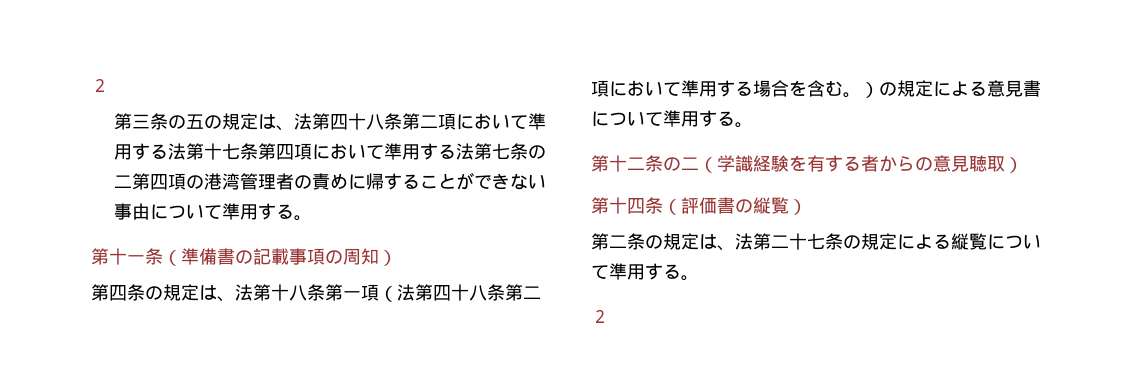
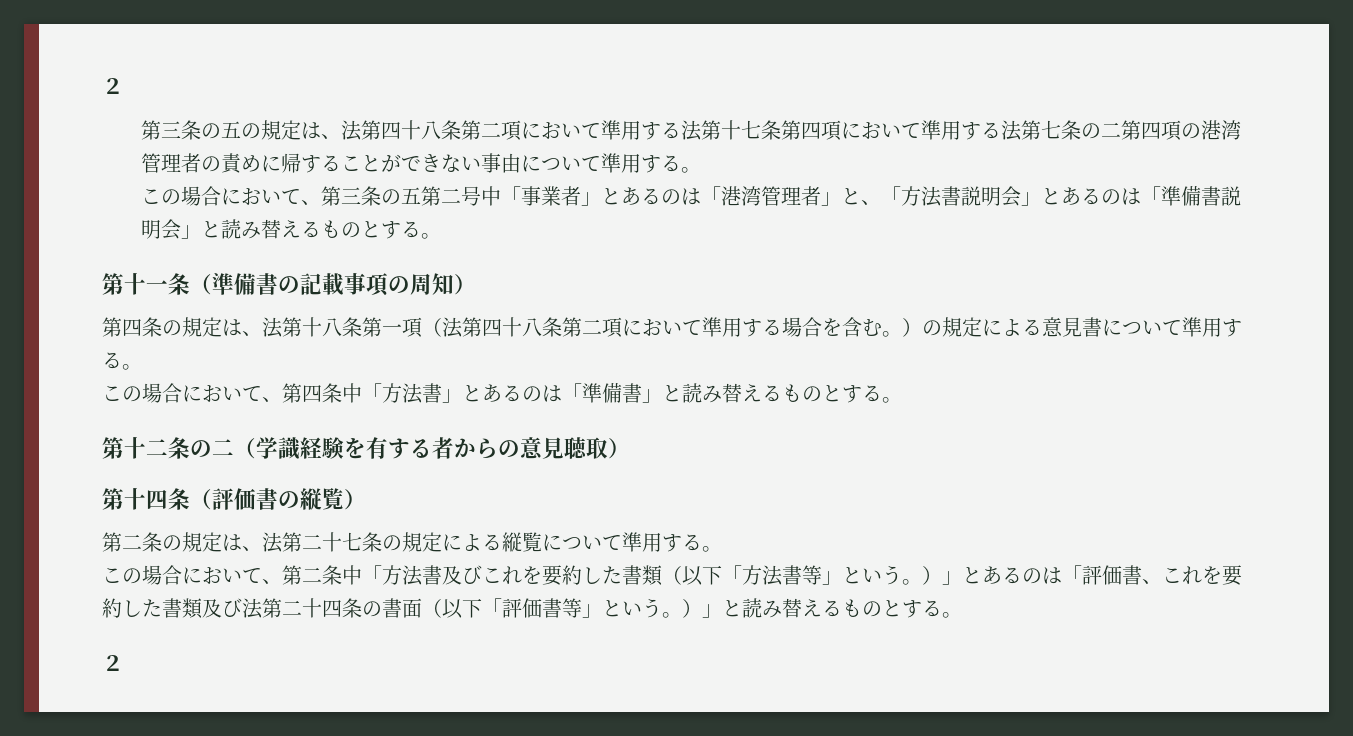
(313, 218) none -> [140,186,1241,207] [140,219,441,240] // この場合において、第三条の五第二号中「事業者」とあるのは「港湾管理者」と、「方法書説明会」とあるのは「準備書説明会」と読み替えるものとする。
(753, 125) none -> [102,383,902,404] // この場合において、第四条中「方法書」とあるのは「準備書」と読み替えるものとする。
(699, 278) none -> [102,565,1242,586] [102,598,962,619] // この場合において、第二条中「方法書及びこれを要約した書類（以下「方法書等」という。）」とあるのは「評価書、これを要約した書類及び法第二十四条の書面（以下「評価書等」という。）」と読み替えるものとする。

